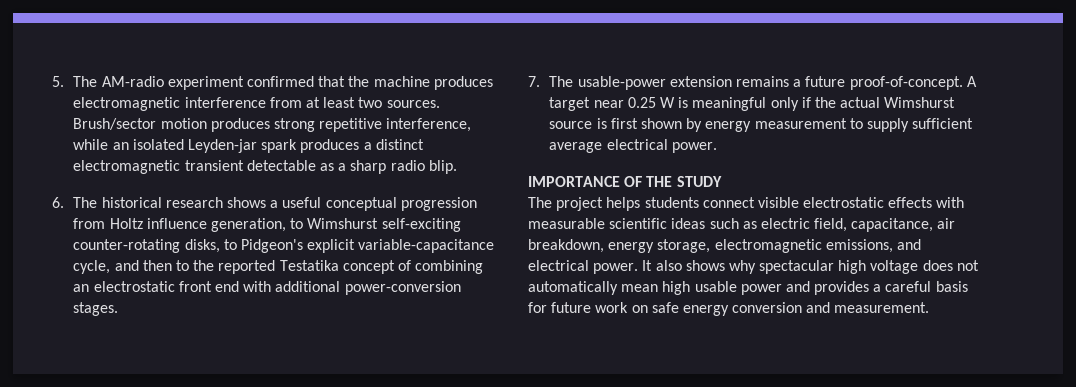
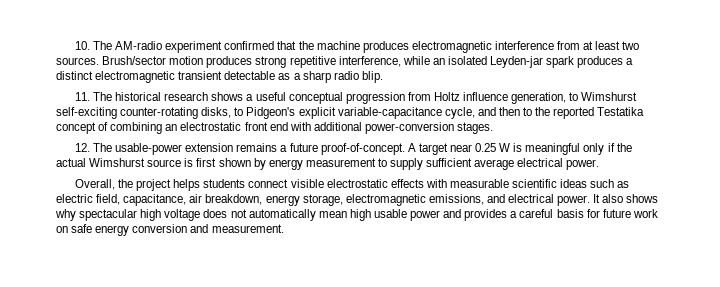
[52,76,64,87] 5. -> [74,41,90,50] 10.
[52,197,64,208] 6. -> [74,92,90,101] 11.
[528,76,540,87] 7. -> [74,143,90,152] 12.
[528,176,722,187] [528,197,552,208] IMPORTANCE OF THE STUDY // The -> [74,179,134,190] Overall, the

